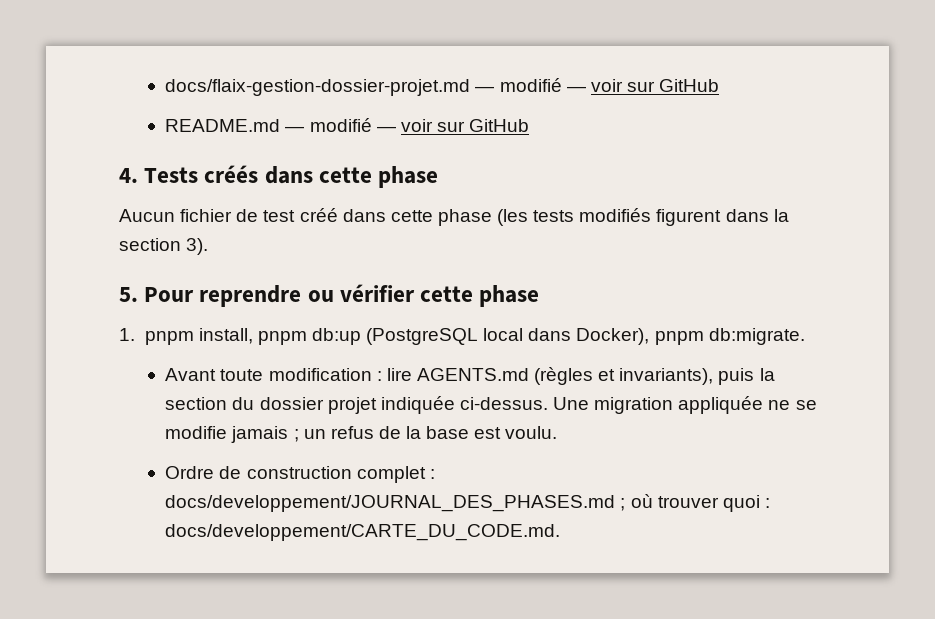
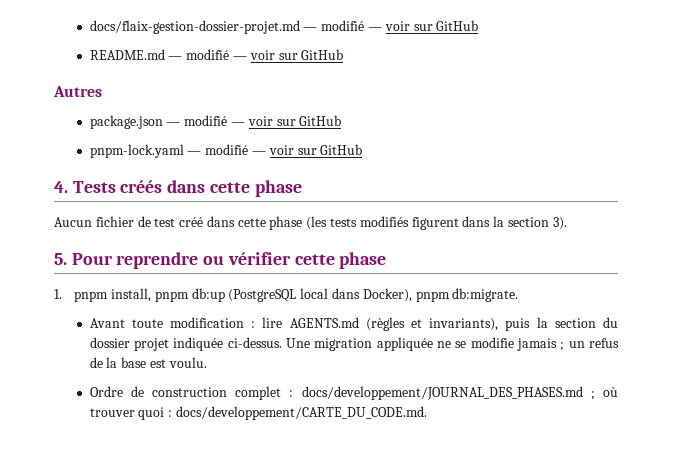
(530, 125) none -> [53,86,102,97] [89,115,342,129] [89,144,363,158] // Autres // package.json — modifié — voir sur GitHub // pnpm-lock.yaml — modifié — voir sur GitHub

